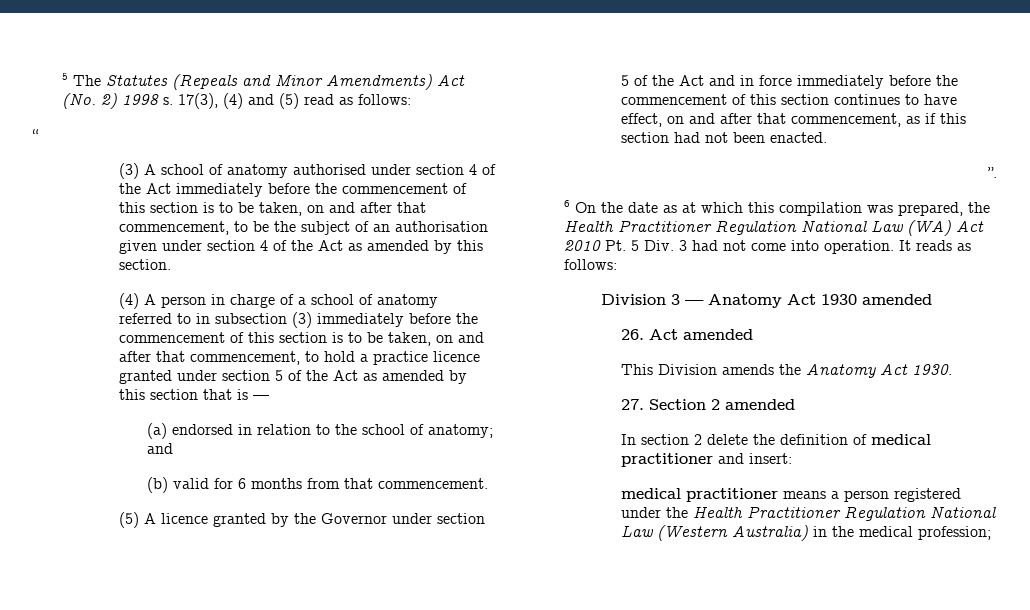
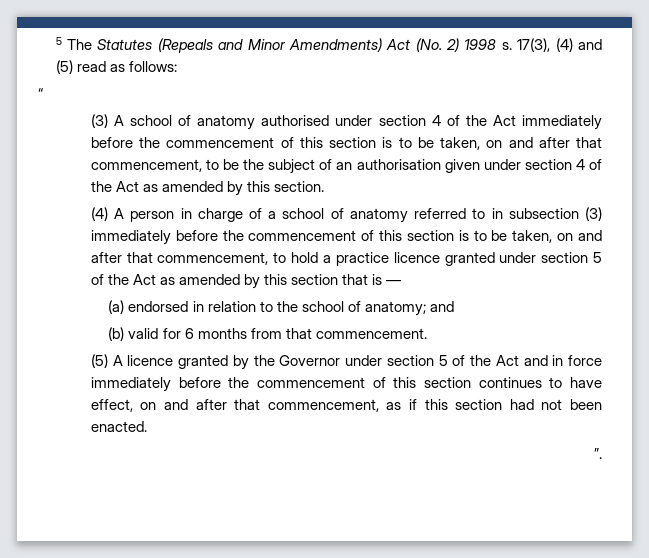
[563,200,990,216] [563,220,984,236] [563,240,971,254] [563,259,617,270] [600,294,932,308] [620,329,753,340] [620,364,952,378] [620,399,795,410] [620,434,931,445] [620,453,792,467] [620,488,961,502] [620,506,996,521] [620,525,991,541] // 6 On the date as at which this compilation was prepared, the Health Practitioner Regulation National Law (WA) Act 2010 Pt. 5 Div. 3 had not come into operation. It reads as follows: // Division 3 — Anatomy Act 1930 amended // 26. Act amended // This Division amends the Anatomy Act 1930. // 27. Section 2 amended // In section 2 delete the definition of medical practitioner and insert: // medical practitioner means a person registered under the Health Practitioner Regulation National Law (Western Australia) in the medical profession; -> (602, 453) none

